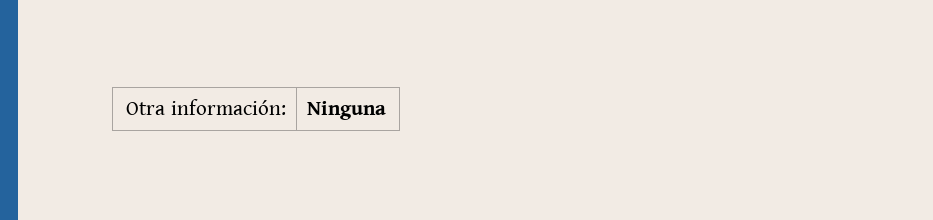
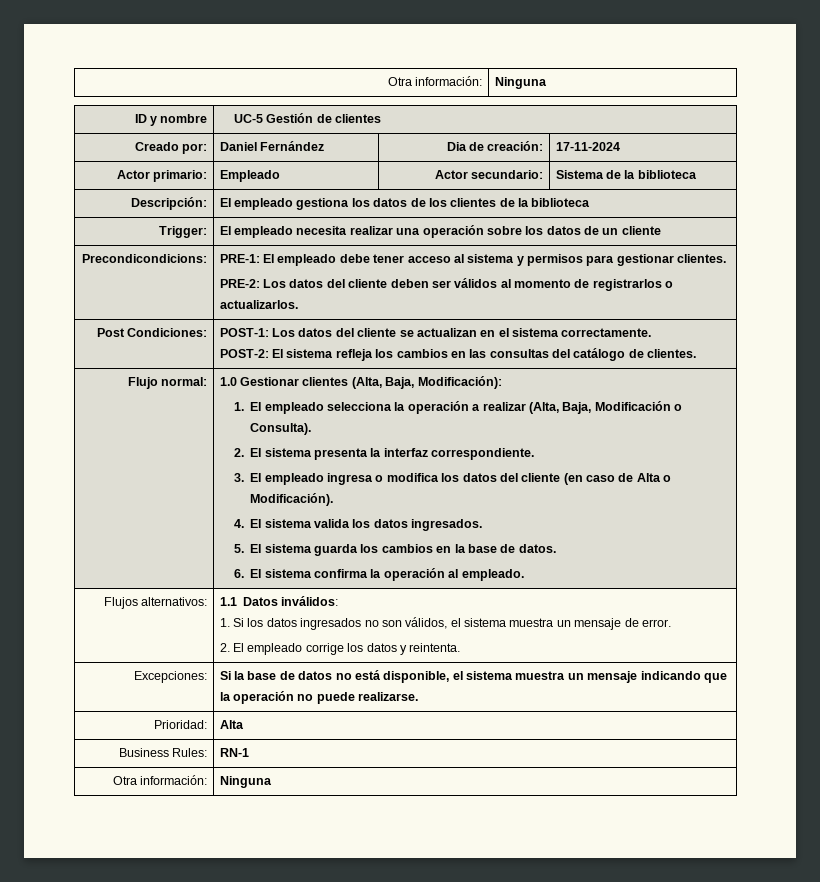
[126,99,286,115] [307,101,387,120] Otra información: | Ninguna -> [387,76,483,86] [494,77,547,89] [134,114,208,126] [234,113,382,123] [134,142,208,154] [219,141,325,151] [446,141,544,151] [555,142,620,151] [116,170,208,182] [219,170,280,182] [434,170,544,179] [555,170,697,179] [131,197,208,210] [219,198,591,210] [159,226,208,238] [219,225,661,238] [82,254,208,263] [219,254,727,266] [219,278,674,291] [219,300,298,309] [96,328,208,337] [219,328,652,337] [219,348,697,361] [127,377,208,389] [219,376,502,389] [234,401,683,414] [250,423,312,435] [234,448,535,460] [234,473,672,485] [250,493,334,506] [234,519,483,531] [234,544,556,556] [234,568,524,581] [103,597,208,609] [219,596,339,606] [219,617,671,630] [219,643,461,655] [134,671,208,683] [219,670,727,683] [219,691,419,704] [154,720,208,729] [219,720,244,729] [118,748,208,757] [219,748,249,757] [112,775,208,785] [219,776,272,788] Otra información: | Ninguna // ID y nombre | UC-5 Gestión de clientes // Creado por: | Daniel Fernández | Dia de creación: | 17-11-2024 // Actor primario: | Empleado | Actor secundario: | Sistema de la biblioteca // Descripción: | El empleado gestiona los datos de los clientes de la biblioteca // Trigger: | El empleado necesita realizar una operación sobre los datos de un cliente // Precondicondicions: | PRE-1: El empleado debe tener acceso al sistema y permisos para gestionar clientes. // PRE-2: Los datos del cliente deben ser válidos al momento de registrarlos o actualizarlos. // Post Condiciones: | POST-1: Los datos del cliente se actualizan en el sistema correctamente. // POST-2: El sistema refleja los cambios en las consultas del catálogo de clientes. // Flujo normal: | 1.0 Gestionar clientes (Alta, Baja, Modificación): // 1. El empleado selecciona la operación a realizar (Alta, Baja, Modificación o Consulta). // 2. El sistema presenta la interfaz correspondiente. // 3. El empleado ingresa o modifica los datos del cliente (en caso de Alta o Modificación). // 4. El sistema valida los datos ingresados. // 5. El sistema guarda los cambios en la base de datos. // 6. El sistema confirma la operación al empleado. // Flujos alternativos: | 1.1 Datos inválidos: // 1. Si los datos ingresados no son válidos, el sistema muestra un mensaje de error. // 2. El empleado corrige los datos y reintenta. // Excepciones: | Si la base de datos no está disponible, el sistema muestra un mensaje indicando que la operación no puede realizarse. // Prioridad: | Alta // Business Rules: | RN-1 // Otra información: | Ninguna

